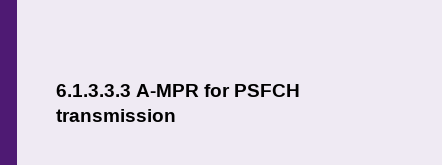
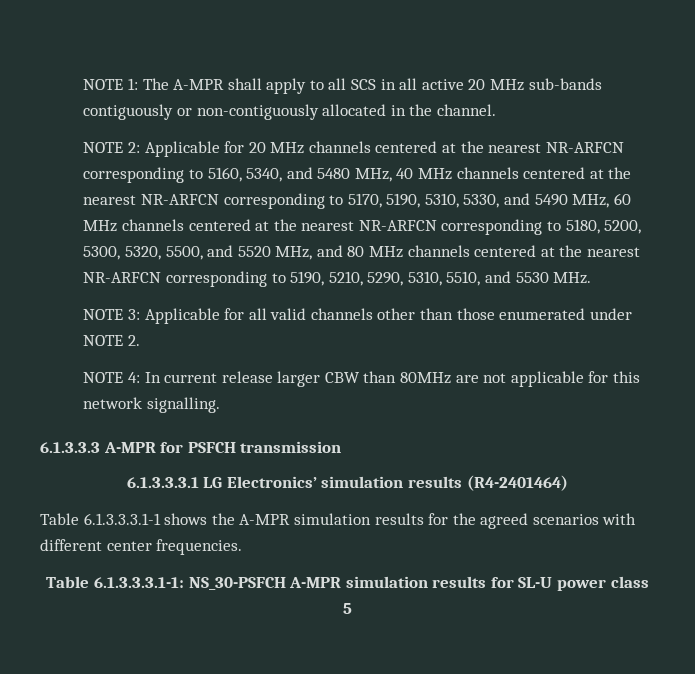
(56, 90) none -> [83,78,602,94] [83,104,496,120] [83,141,624,157] [83,167,632,183] [83,193,631,209] [83,219,642,235] [83,245,640,260] [83,271,592,287] [83,308,632,324] [83,335,140,346] [83,371,640,387] [83,397,220,413] NOTE 1: The A-MPR shall apply to all SCS in all active 20 MHz sub-bands contiguously or non-contiguously allocated in the channel. // NOTE 2: Applicable for 20 MHz channels centered at the nearest NR-ARFCN corresponding to 5160, 5340, and 5480 MHz, 40 MHz channels centered at the nearest NR-ARFCN corresponding to 5170, 5190, 5310, 5330, and 5490 MHz, 60 MHz channels centered at the nearest NR-ARFCN corresponding to 5180, 5200, 5300, 5320, 5500, and 5520 MHz, and 80 MHz channels centered at the nearest NR-ARFCN corresponding to 5190, 5210, 5290, 5310, 5510, and 5530 MHz. // NOTE 3: Applicable for all valid channels other than those enumerated under NOTE 2. // NOTE 4: In current release larger CBW than 80MHz are not applicable for this network signalling. //
(176, 115) none -> [126,475,568,491] [40,513,637,529] [40,539,243,555] [46,576,649,591] [343,603,352,614] // 6.1.3.3.3.1 LG Electronics’ simulation results (R4-2401464) // Table 6.1.3.3.3.1-1 shows the A-MPR simulation results for the agreed scenarios with different center frequencies. // Table 6.1.3.3.3.1-1: NS_30-PSFCH A-MPR simulation results for SL-U power class 5

